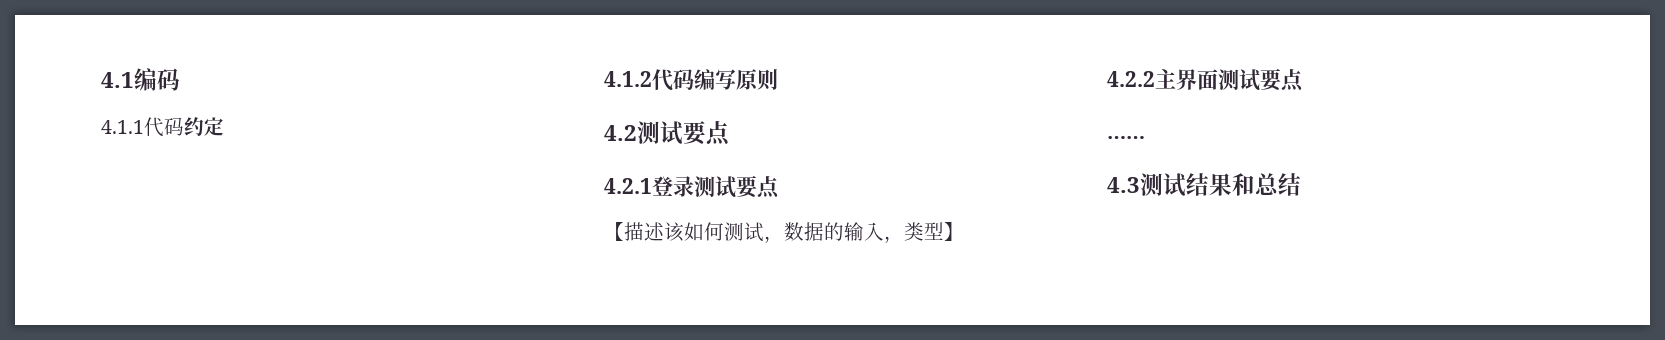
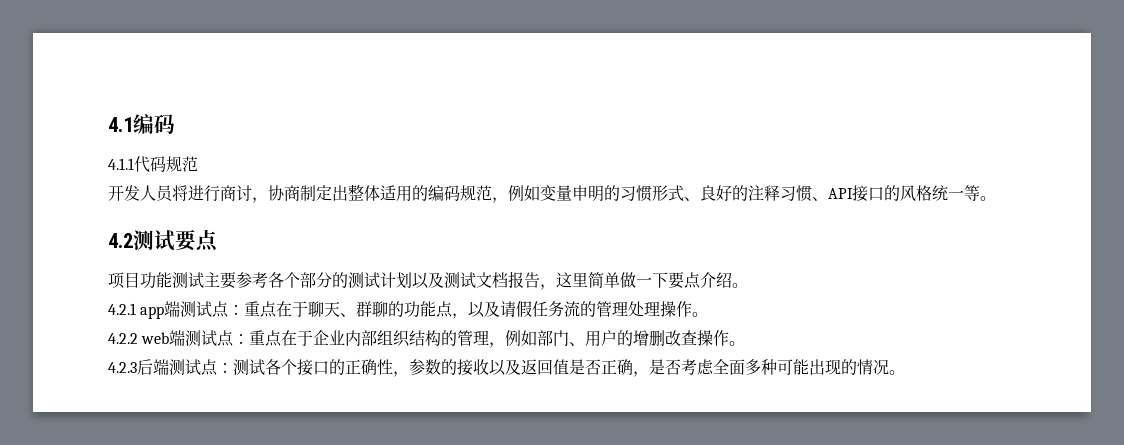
[184,117,224,136] [604,69,778,91] [604,121,730,146] [604,175,780,199] [604,222,964,243] [1107,68,1304,92] [1107,136,1145,139] [1107,173,1301,197] 约定 // 4.1.2代码编写原则 // 4.2测试要点 // 4.2.1登录测试要点 // 【描述该如何测试，数据的输入，类型】 // 4.2.2主界面测试要点 // …… // 4.3测试结果和总结 -> [166,156,198,172] [108,184,996,203] [108,230,218,252] [108,271,748,290] [108,301,709,319] [108,330,746,348] [108,359,905,377] 规范 // 开发人员将进行商讨，协商制定出整体适用的编码规范，例如变量申明的习惯形式、良好的注释习惯、API接口的风格统一等。 // 4.2测试要点 // 项目功能测试主要参考各个部分的测试计划以及测试文档报告，这里简单做一下要点介绍。 // 4.2.1 app端测试点：重点在于聊天、群聊的功能点，以及请假任务流的管理处理操作。 // 4.2.2 web端测试点：重点在于企业内部组织结构的管理，例如部门、用户的增删改查操作。 // 4.2.3后端测试点：测试各个接口的正确性，参数的接收以及返回值是否正确，是否考虑全面多种可能出现的情况。

